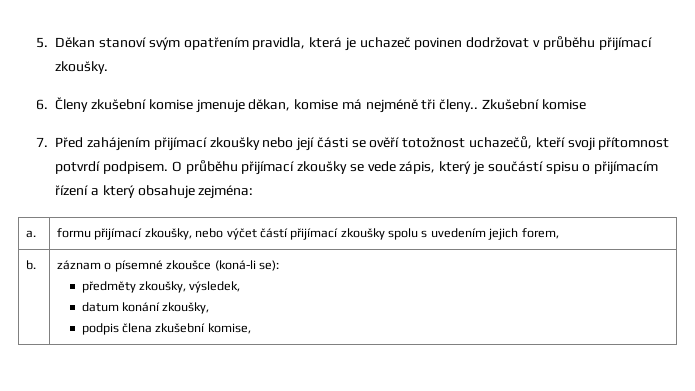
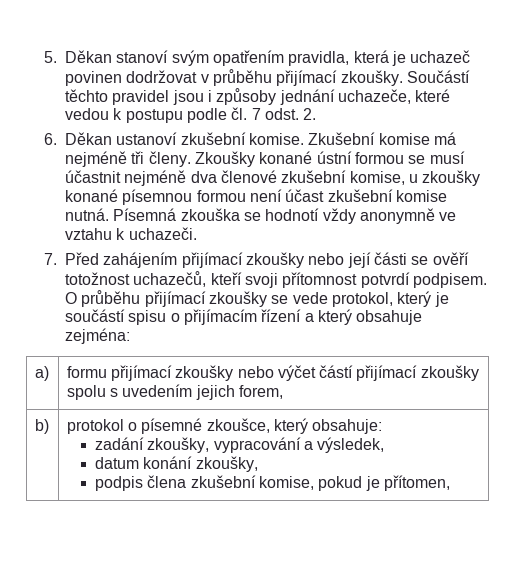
[36,97,586,113] // 6. Členy zkušební komise jmenuje děkan, komise má nejméně tři členy.. Zkušební komise -> [407,70,471,83] [65,88,451,105] [65,107,317,123] [44,132,457,145] [65,151,465,167] [65,170,481,186] [65,189,448,205] [65,208,457,224] [65,227,197,240] Součástí těchto pravidel jsou i způsoby jednání uchazeče, které vedou k postupu podle čl. 7 odst. 2. // 6. Děkan ustanoví zkušební komise. Zkušební komise má nejméně tři členy. Zkoušky konané ústní formou se musí účastnit nejméně dva členové zkušební komise, u zkoušky konané písemnou formou není účast zkušební komise nutná. Písemná zkouška se hodnotí vždy anonymně ve vztahu k uchazeči.
[399,161,436,174] zápis, -> [332,292,394,307] protokol,
[26,230,37,238] a. -> [34,366,49,381] a)
[144,228,192,240] zkoušky, -> [175,365,234,381] zkoušky
[26,260,37,270] [57,260,279,272] [81,281,187,293] b. | záznam o písemné zkoušce (koná-li se): // předměty zkoušky, -> [34,419,49,434] [66,418,383,434] [95,437,314,453] b) | protokol o písemné zkoušce, který obsahuje: // zadání zkoušky, vypracování a
(251, 328) none -> [318,475,450,491] pokud je přítomen,

